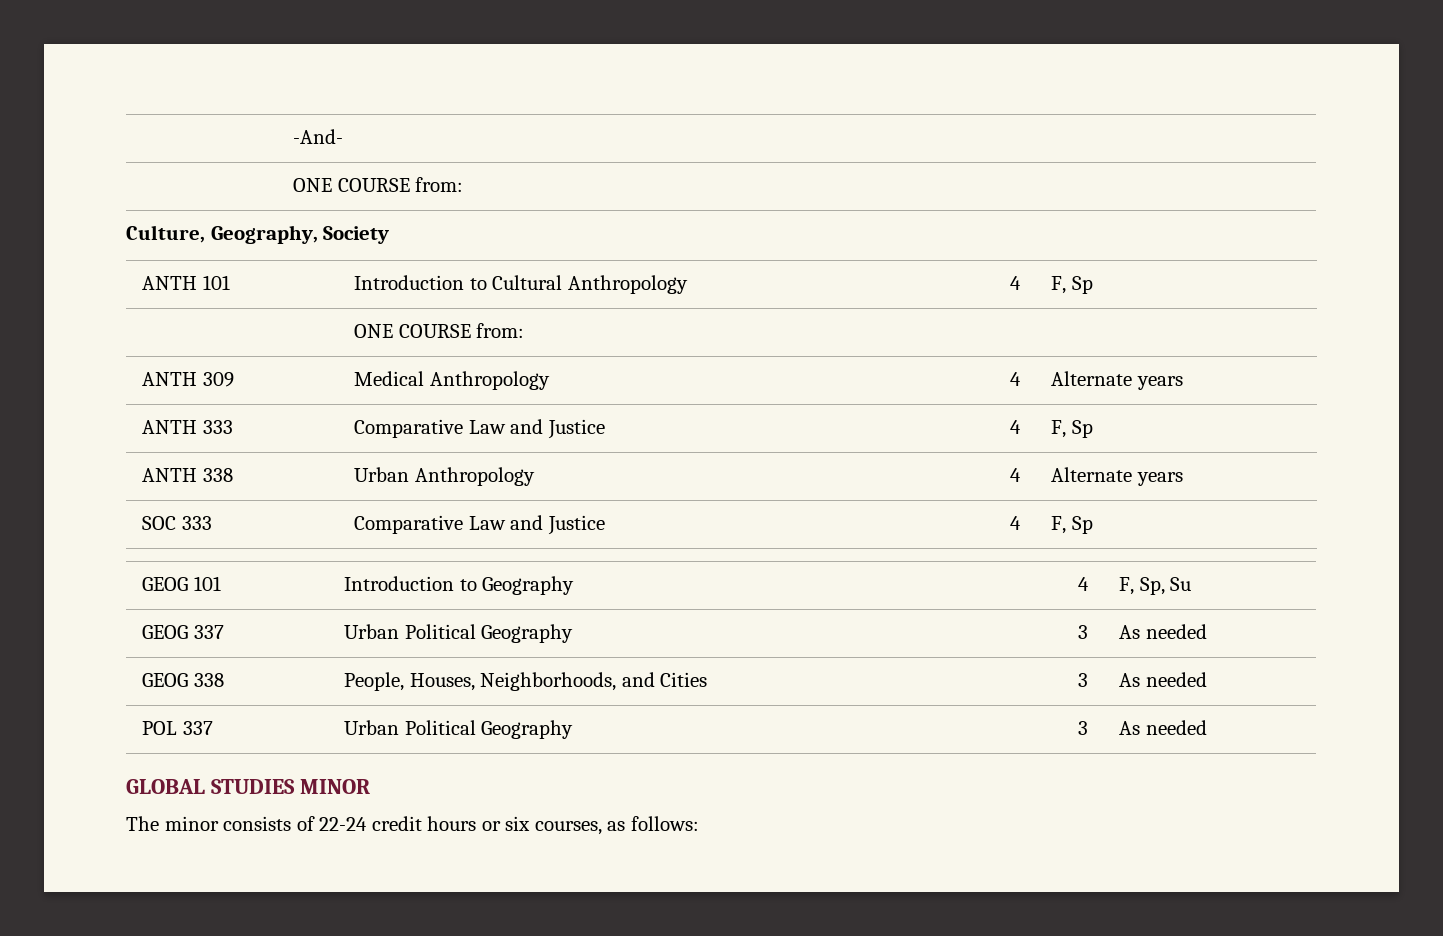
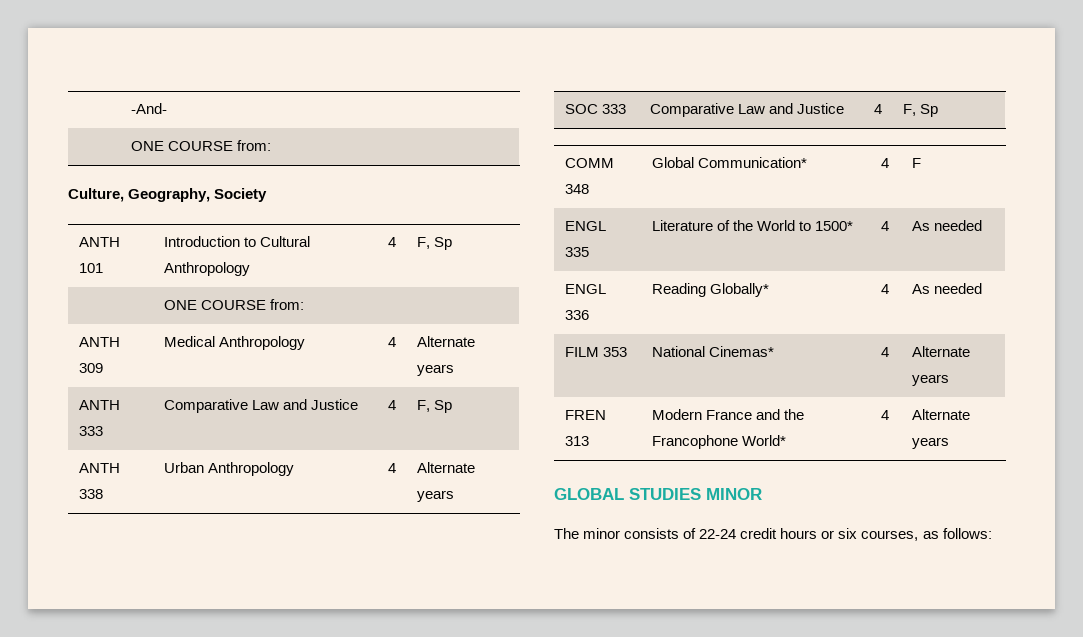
[142,576,221,591] [344,576,575,595] [1077,577,1089,591] [1119,577,1192,595] [142,625,224,639] [344,624,574,643] [1077,625,1088,639] [1119,624,1207,639] [142,673,224,687] [344,672,708,691] [1077,673,1088,687] [1119,672,1207,687] [142,721,213,735] [344,720,574,739] [1077,721,1088,735] [1119,720,1207,735] GEOG 101 | Introduction to Geography | 4 | F, Sp, Su // GEOG 337 | Urban Political Geography | 3 | As needed // GEOG 338 | People, Houses, Neighborhoods, and Cities | 3 | As needed // POL 337 | Urban Political Geography | 3 | As needed -> [565,158,615,168] [565,184,590,194] [652,157,808,168] [881,158,890,168] [912,158,922,168] [565,221,607,231] [565,247,590,257] [652,220,854,231] [881,221,890,231] [912,220,983,231] [565,284,607,294] [565,310,590,320] [652,283,770,297] [881,284,890,294] [912,283,983,294] [565,347,628,357] [652,346,775,357] [881,347,890,357] [912,346,971,357] [912,374,950,386] [565,410,607,420] [565,436,590,446] [652,409,805,420] [652,435,787,449] [881,410,890,420] [912,409,971,420] [912,437,950,449] COMM 348 | Global Communication* | 4 | F // ENGL 335 | Literature of the World to 1500* | 4 | As needed // ENGL 336 | Reading Globally* | 4 | As needed // FILM 353 | National Cinemas* | 4 | Alternate years // FREN 313 | Modern France and the Francophone World* | 4 | Alternate years

